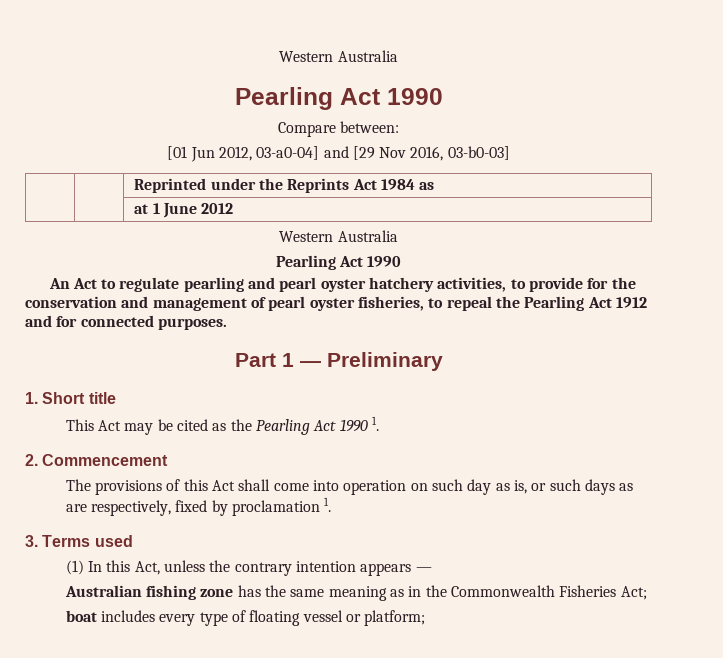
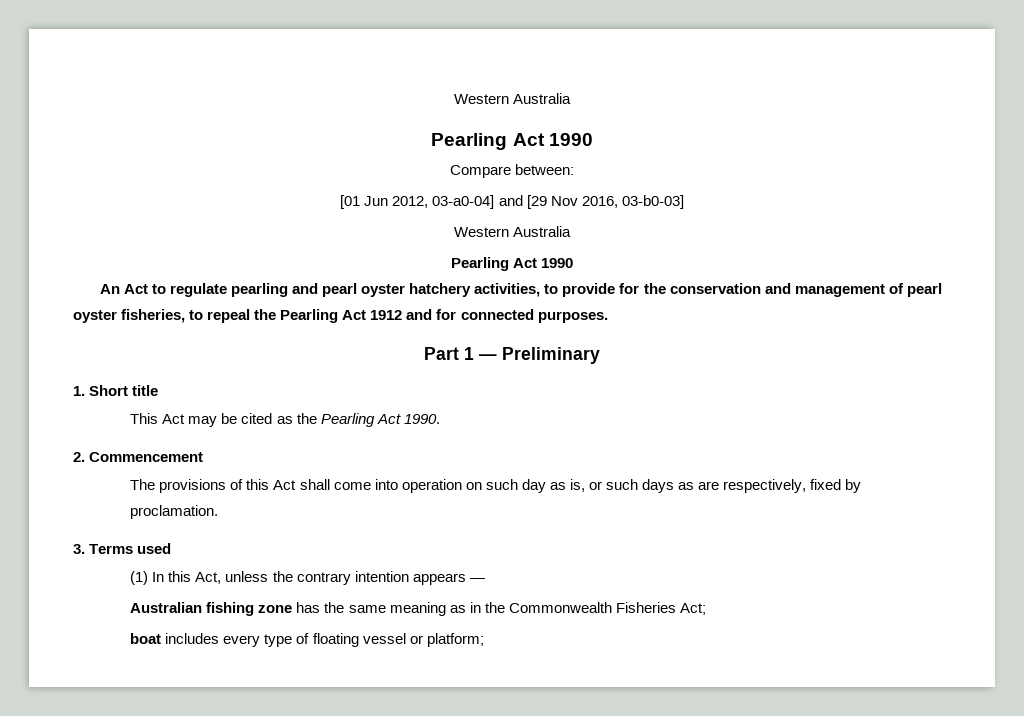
[134,178,435,193] [134,203,234,218] // | | Reprinted under the Reprints Act 1984 as // | | at 1 June 2012 -> (684, 202) none
[339,416,380,432] 1990 1. -> [403,414,440,424] 1990.
[232,497,332,516] proclamation 1. -> [130,505,219,519] proclamation.

